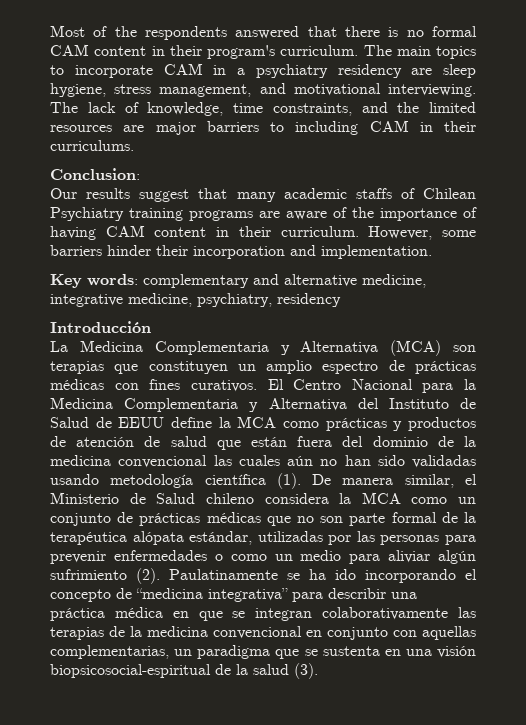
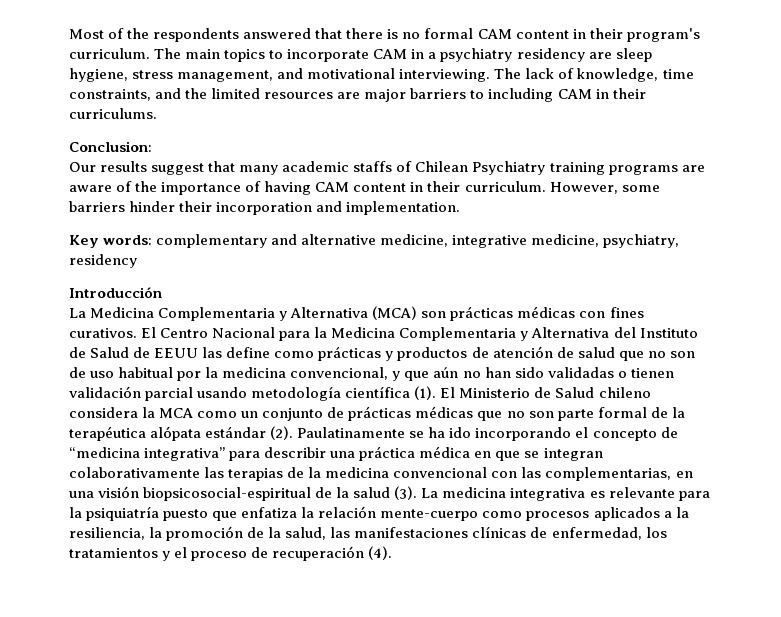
[50,360,405,374] terapias que constituyen un amplio espectro de -> (447, 314) none
[171,416,277,428] define la MCA -> [202,347,271,358] las define
[251,436,476,447] [50,455,280,468] están fuera del dominio de la medicina convencional las cuales -> [647,351,695,358] [69,367,430,381] no son de uso habitual por la medicina convencional, y que
[50,473,477,489] usando metodología científica (1). De manera similar, el -> [617,368,674,378] [69,386,456,401] o tienen validación parcial usando metodología científica (1). El
[189,531,476,545] [50,550,476,564] [50,569,127,580] estándar, utilizadas por las personas para prevenir enfermedades o como un medio para aliviar algún sufrimiento -> [205,426,267,438] estándar
[306,626,476,640] [50,645,380,659] en conjunto con aquellas complementarias, un paradigma que se sustenta -> [491,467,672,481] con las complementarias,
(318, 671) none -> [421,487,710,501] [69,506,689,521] [69,526,667,541] [69,546,393,561] La medicina integrativa es relevante para la psiquiatría puesto que enfatiza la relación mente-cuerpo como procesos aplicados a la resiliencia, la promoción de la salud, las manifestaciones clínicas de enfermedad, los tratamientos y el proceso de recuperación (4).

